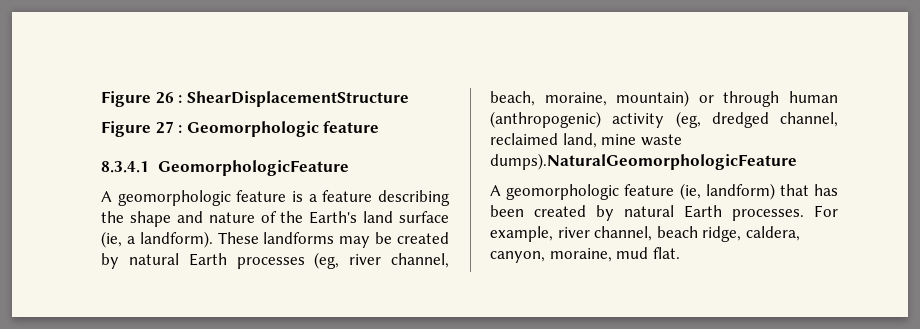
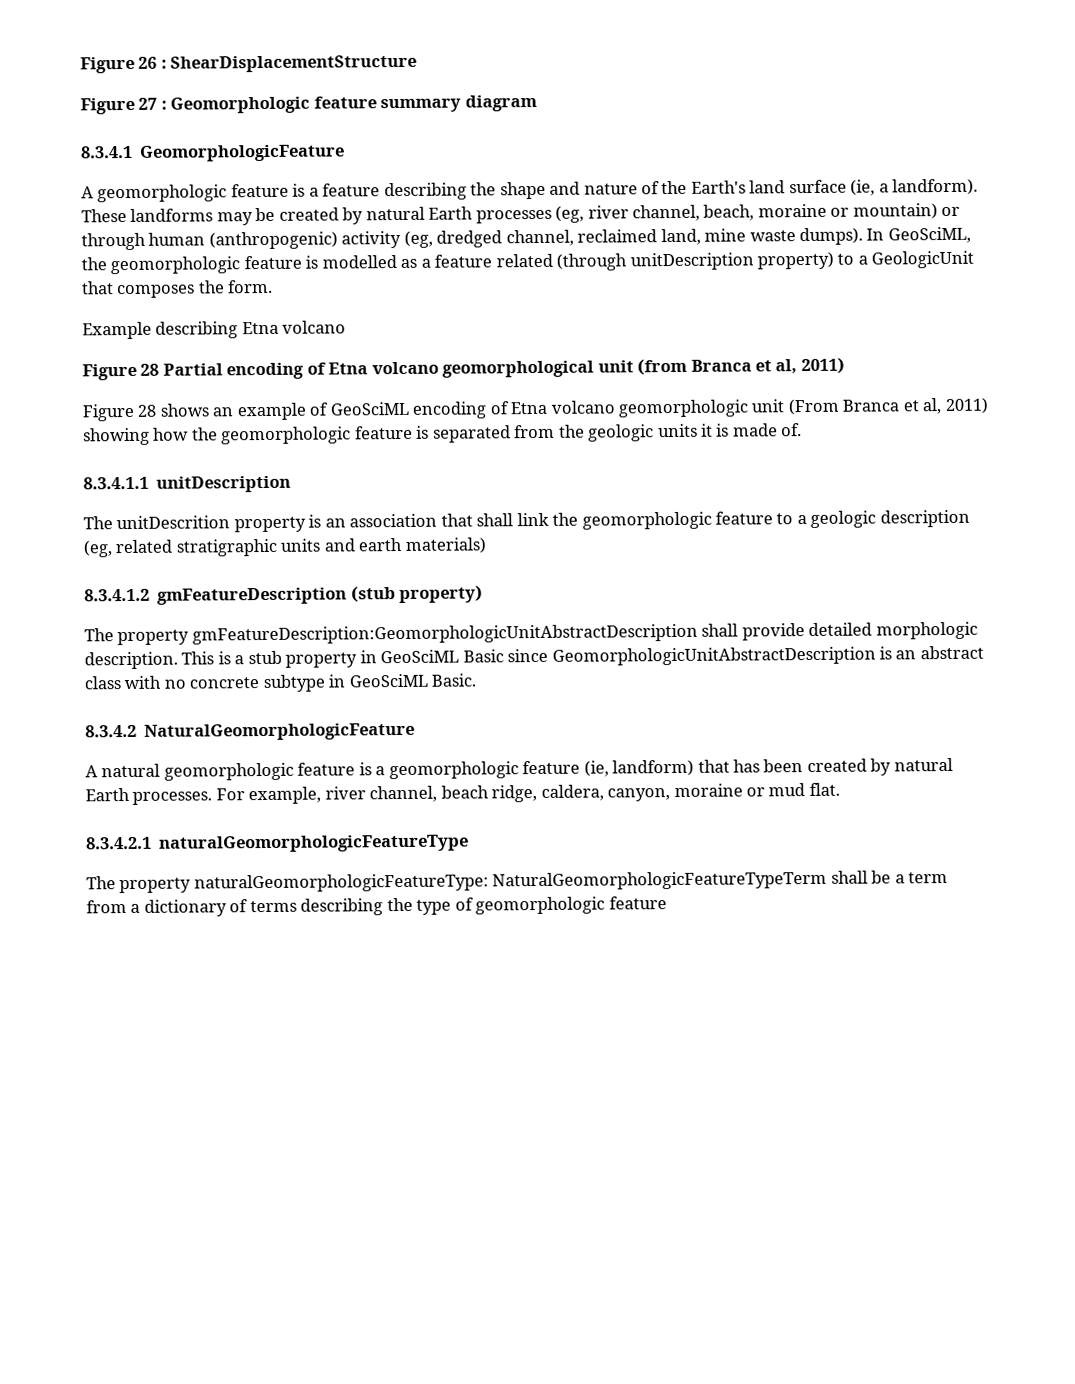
(380, 127) none -> [380,94,537,113] summary diagram
[544,92,607,106] moraine, -> [757,203,850,218] moraine or
[490,153,797,170] [490,185,501,196] dumps).NaturalGeomorphologicFeature // A -> [799,226,971,246] [81,250,975,275] [81,279,274,299] [82,320,347,340] [82,357,845,381] [82,397,988,422] [83,423,803,446] [83,475,292,493] [83,509,970,533] [83,537,486,558] [84,585,484,605] [84,621,978,646] [84,645,984,670] [84,673,477,693] [85,722,416,741] [85,762,386,781] dumps). In GeoSciML, the geomorphologic feature is modelled as a feature related (through unitDescription property) to a GeologicUnit that composes the form. // Example describing Etna volcano // Figure 28 Partial encoding of Etna volcano geomorphological unit (from Branca et al, 2011) // Figure 28 shows an example of GeoSciML encoding of Etna volcano geomorphologic unit (From Branca et al, 2011) showing how the geomorphologic feature is separated from the geologic units it is made of. // 8.3.4.1.1 unitDescription // The unitDescrition property is an association that shall link the geomorphologic feature to a geologic description (eg, related stratigraphic units and earth materials) // 8.3.4.1.2 gmFeatureDescription (stub property) // The property gmFeatureDescription:GeomorphologicUnitAbstractDescription shall provide detailed morphologic description. This is a stub property in GeoSciML Basic since GeomorphologicUnitAbstractDescription is an abstract class with no concrete subtype in GeoSciML Basic. // 8.3.4.2 NaturalGeomorphologicFeature // A natural geomorphologic feature is a
[549,248,612,262] moraine, -> [673,783,766,798] moraine or
(680, 253) none -> [86,834,470,853] [86,870,949,894] [86,896,667,917] // 8.3.4.2.1 naturalGeomorphologicFeatureType // The property naturalGeomorphologicFeatureType: NaturalGeomorphologicFeatureTypeTerm shall be a term from a dictionary of terms describing the type of geomorphologic feature

